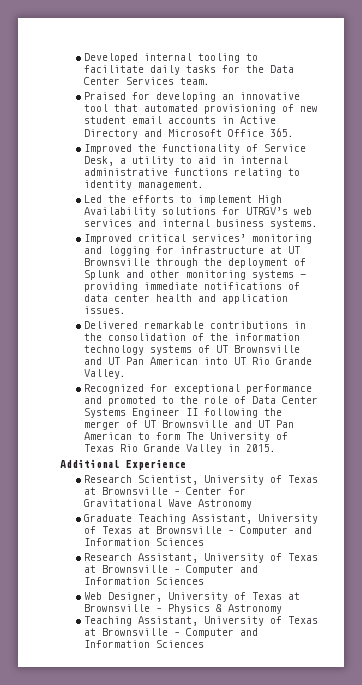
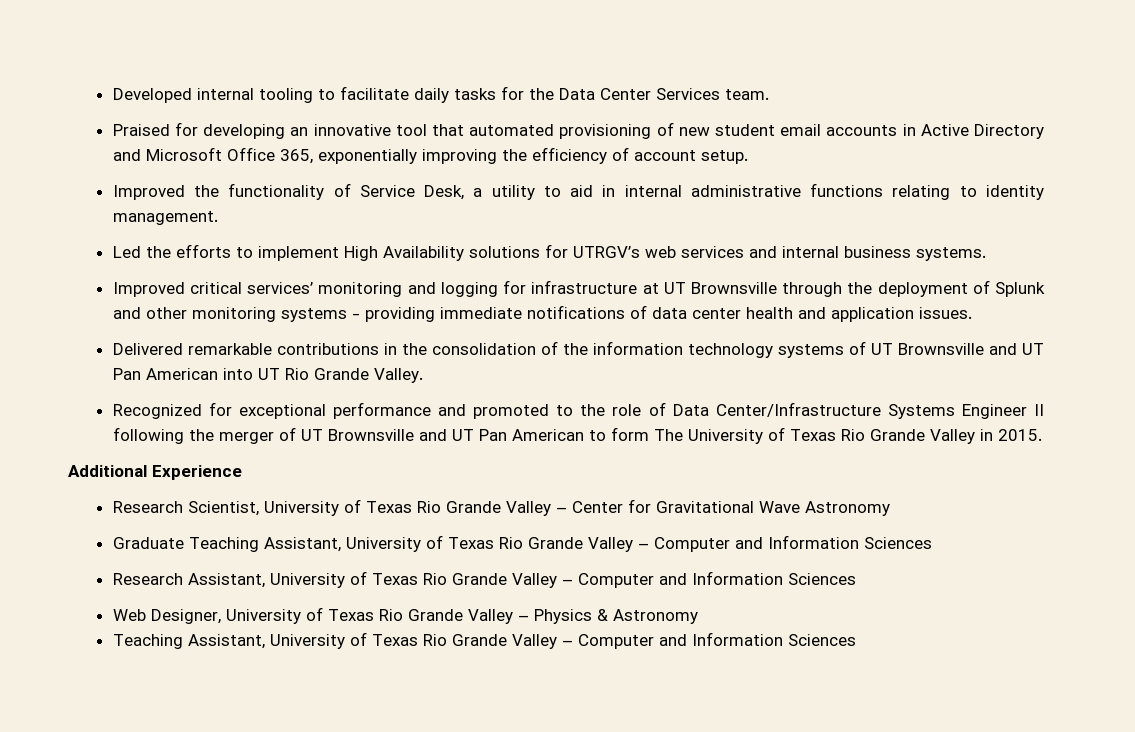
[270,128,295,137] 365. -> [279,147,748,164] 365, exponentially improving the efficiency of account setup.
[282,396,319,404] Center -> [715,402,881,417] Center/Infrastructure
[84,487,169,495] at Brownsville -> [416,501,551,516] Rio Grande Valley
[138,526,223,534] at Brownsville -> [498,537,633,552] Rio Grande Valley
[84,565,169,573] at Brownsville -> [422,573,557,588] Rio Grande Valley
[288,592,301,600] [84,604,151,612] at Brownsville -> [378,609,513,624] Rio Grande Valley
[84,628,169,636] at Brownsville -> [422,634,557,649] Rio Grande Valley

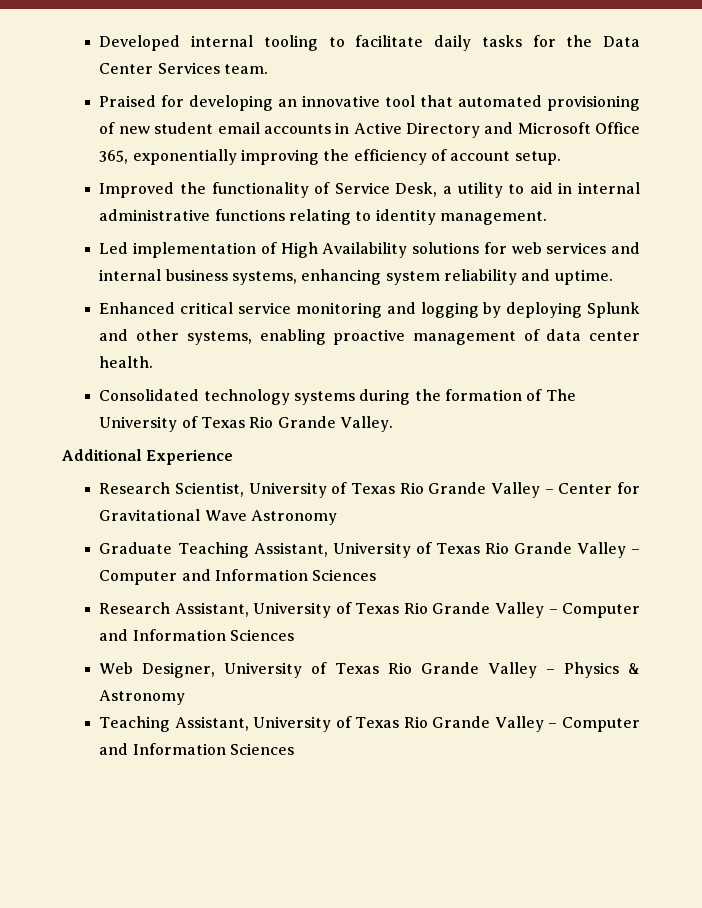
[145,244,339,261] the efforts to implement -> [133,242,277,258] implementation of
[572,246,640,258] UTRGV’s -> (507, 248) none
[915,247,986,261] [112,280,1045,297] [112,305,972,322] [112,341,1044,358] [112,368,423,383] [112,402,1044,419] [112,427,649,444] systems. // Improved critical services’ monitoring and logging for infrastructure at UT Brownsville through the deployment of Splunk and other monitoring systems - providing immediate notifications of data center health and application issues. // Delivered remarkable contributions in the consolidation of the information technology systems of UT Brownsville and UT Pan American into UT Rio Grande Valley. // Recognized for exceptional performance and promoted to the role of Data Center/Infrastructure Systems Engineer II following the merger of UT Brownsville and UT Pan American to form -> [232,269,613,285] [99,302,641,318] [99,329,641,345] [99,356,154,368] [99,389,543,405] systems, enhancing system reliability and uptime. // Enhanced critical service monitoring and logging by deploying Splunk and other systems, enabling proactive management of data center health. // Consolidated technology systems during the formation of
[929,429,1042,444] Valley in 2015. -> [340,416,394,432] Valley.

